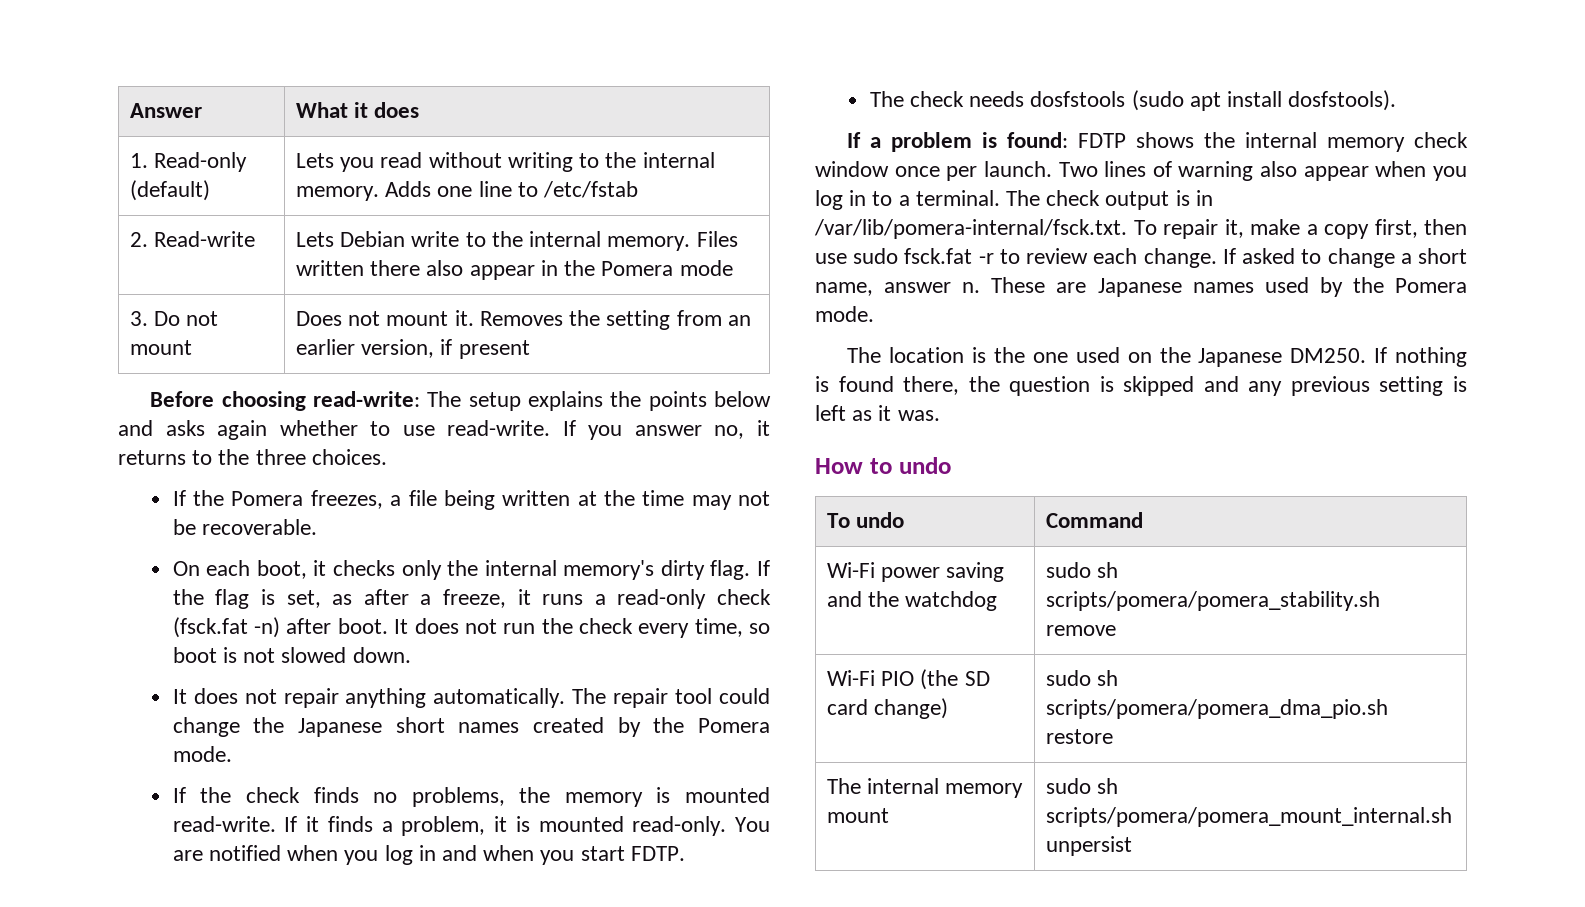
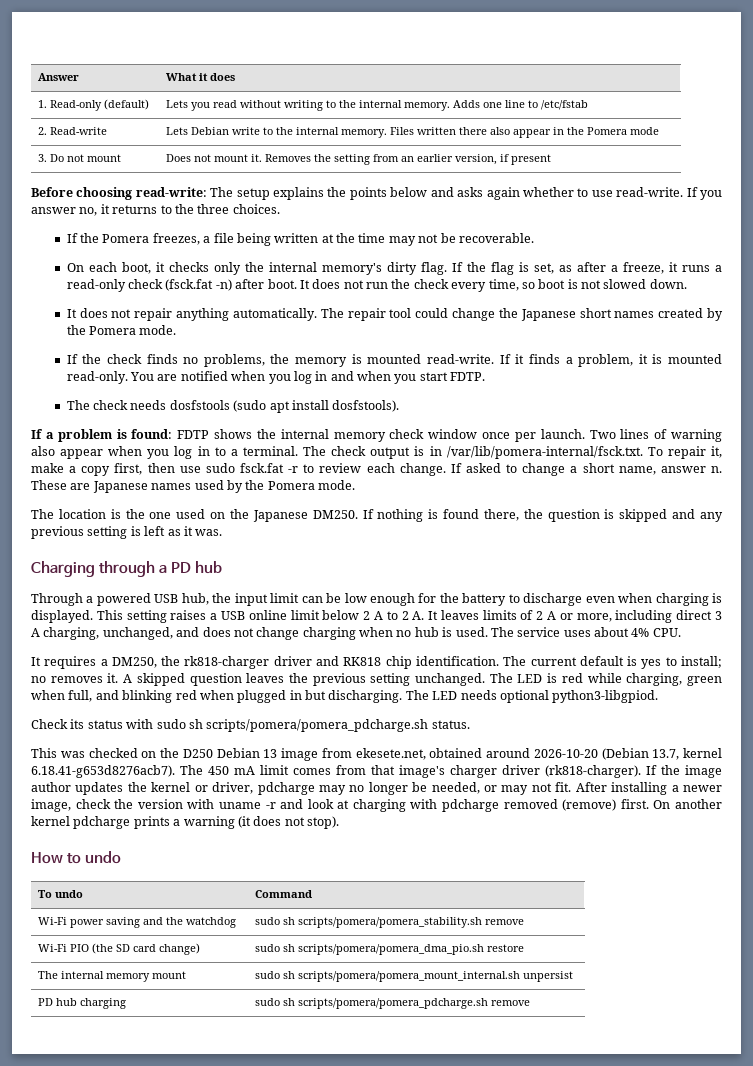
(940, 415) none -> [31,561,222,577] [31,593,722,606] [31,610,722,623] [31,627,681,640] [31,656,722,669] [31,673,723,686] [31,690,659,703] [31,719,470,732] [31,748,722,761] [31,765,722,778] [31,782,723,795] [31,799,722,812] [31,816,339,829] // Charging through a PD hub // Through a powered USB hub, the input limit can be low enough for the battery to discharge even when charging is displayed. This setting raises a USB online limit below 2 A to 2 A. It leaves limits of 2 A or more, including direct 3 A charging, unchanged, and does not change charging when no hub is used. The service uses about 4% CPU. // It requires a DM250, the rk818-charger driver and RK818 chip identification. The current default is yes to install; no removes it. A skipped question leaves the previous setting unchanged. The LED is red while charging, green when full, and blinking red when plugged in but discharging. The LED needs optional python3-libgpiod. // Check its status with sudo sh scripts/pomera/pomera_pdcharge.sh status. // This was checked on the D250 Debian 13 image from ekesete.net, obtained around 2026-10-20 (Debian 13.7, kernel 6.18.41-g653d8276acb7). The 450 mA limit comes from that image's charger driver (rk818-charger). If the image author updates the kernel or driver, pdcharge may no longer be needed, or may not fit. After installing a newer image, check the version with uname -r and look at charging with pdcharge removed (remove) first. On another kernel pdcharge prints a warning (it does not stop).
(1133, 846) none -> [38,998,127,1009] [255,998,531,1009] // PD hub charging | sudo sh scripts/pomera/pomera_pdcharge.sh remove

